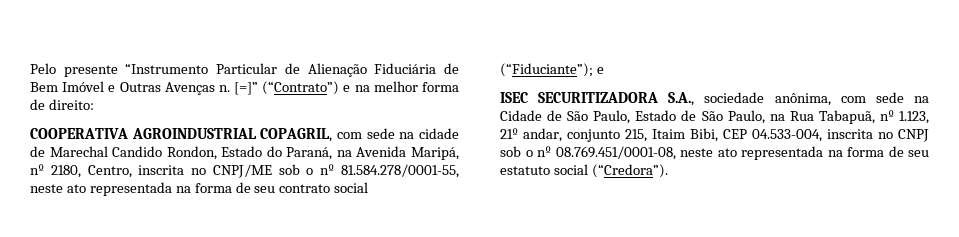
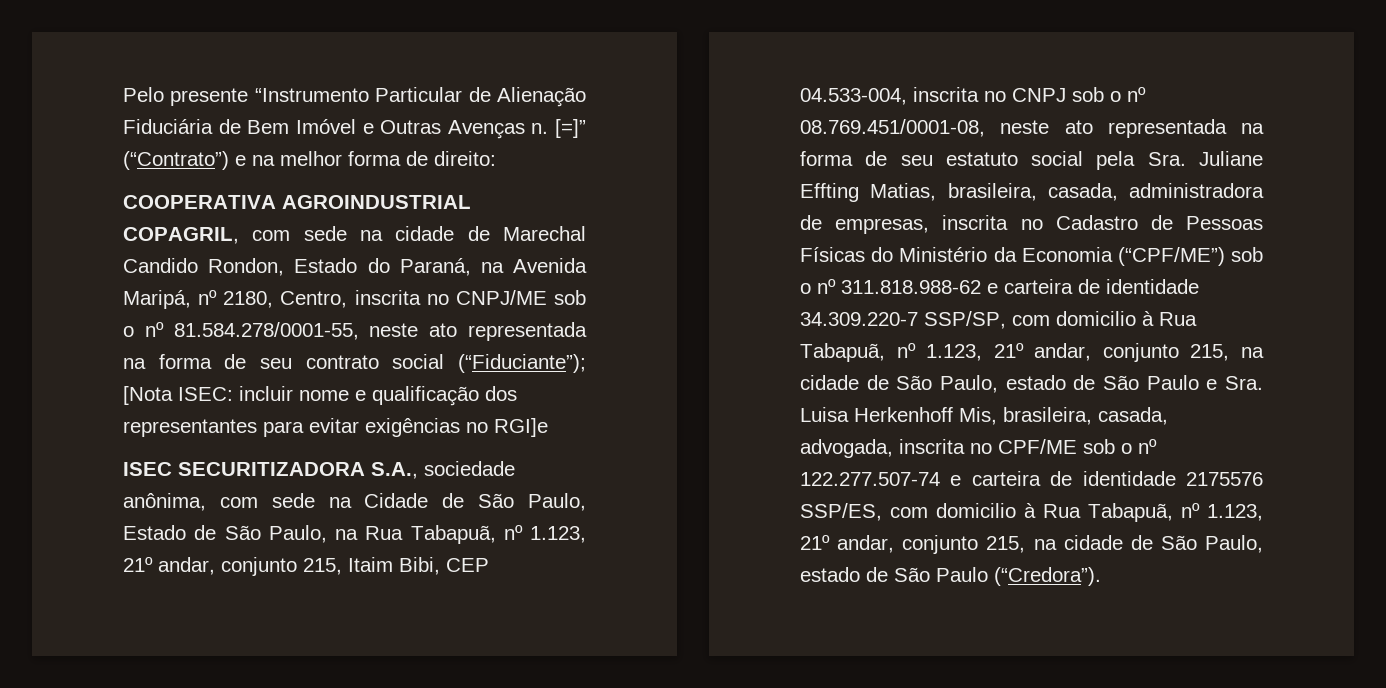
[596,67,604,74] e -> [123,386,517,406] [123,418,548,437] [Nota ISEC: incluir nome e qualificação dos representantes para evitar exigências no RGI]e
(588, 169) none -> [1096,151,1263,170] [800,183,1264,202] [800,215,1263,234] [800,247,1263,266] [800,279,1199,294] [800,311,1197,329] [800,343,1264,362] [800,375,1263,393] [800,407,1168,425] [800,439,1157,458] [800,471,1263,486] [800,503,1263,522] [800,535,1263,554] [800,567,988,582] pela Sra. Juliane Effting Matias, brasileira, casada, administradora de empresas, inscrita no Cadastro de Pessoas Físicas do Ministério da Economia (“CPF/ME”) sob o nº 311.818.988-62 e carteira de identidade 34.309.220-7 SSP/SP, com domicilio à Rua Tabapuã, nº 1.123, 21º andar, conjunto 215, na cidade de São Paulo, estado de São Paulo e Sra. Luisa Herkenhoff Mis, brasileira, casada, advogada, inscrita no CPF/ME sob o nº 122.277.507-74 e carteira de identidade 2175576 SSP/ES, com domicilio à Rua Tabapuã, nº 1.123, 21º andar, conjunto 215, na cidade de São Paulo, estado de São Paulo

